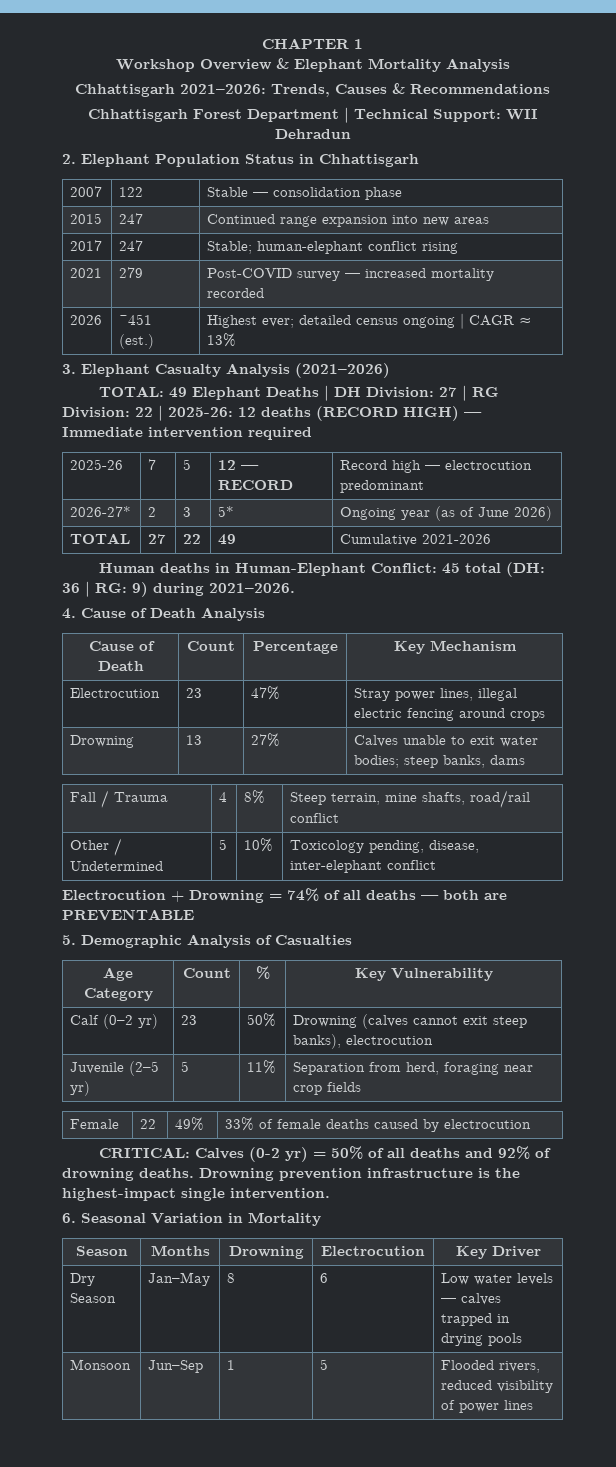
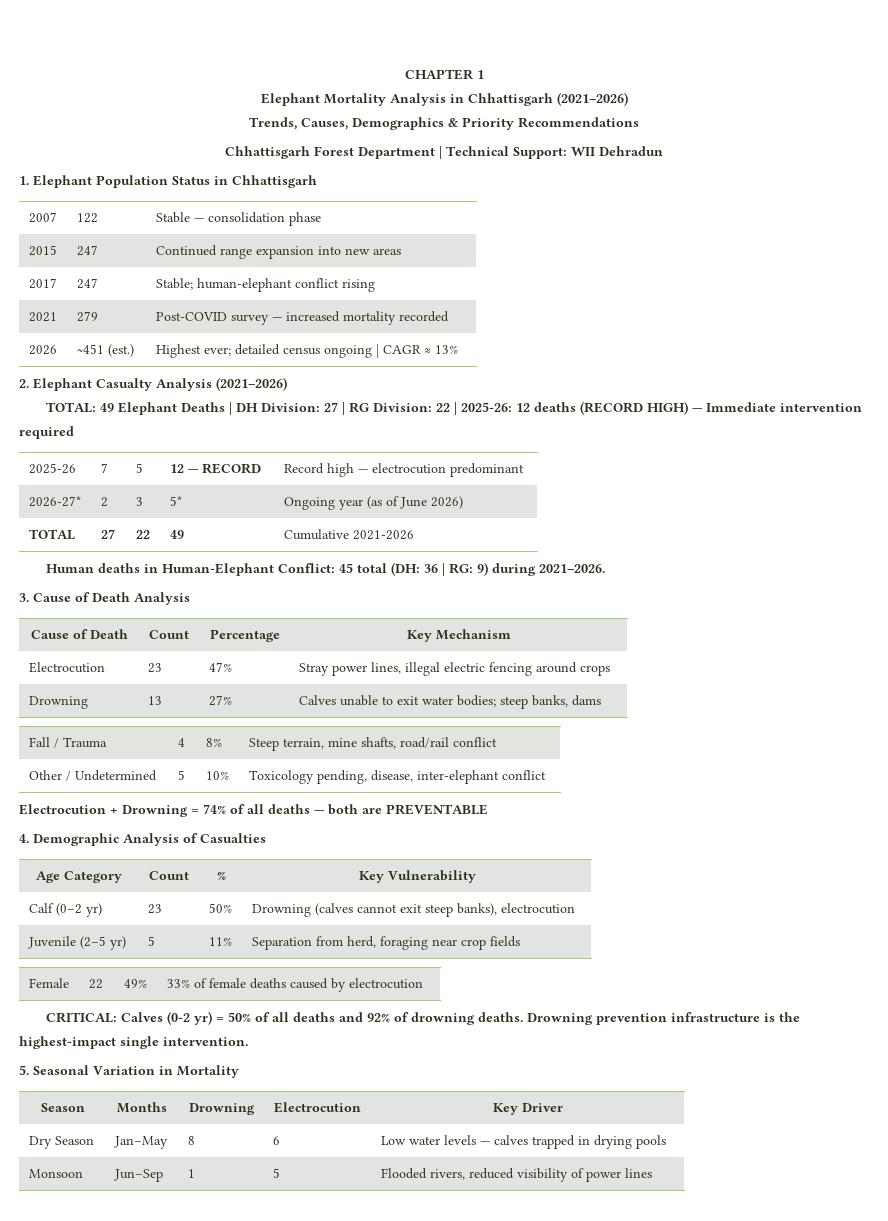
[115,58,289,72] Workshop Overview & -> (484, 74) none
[75,83,405,97] // Chhattisgarh 2021–2026: Trends, Causes & -> [449,92,628,106] [249,117,514,130] in Chhattisgarh (2021–2026) // Trends, Causes, Demographics & Priority
[62,154,76,164] 2. -> [19,176,29,185] 1.
[62,364,76,374] 3. -> [19,379,29,388] 2.
[62,608,76,619] 4. -> [19,593,29,602] 3.
[62,935,76,945] 5. -> [19,834,29,843] 4.
[62,1213,76,1223] 6. -> [19,1065,29,1075] 5.

